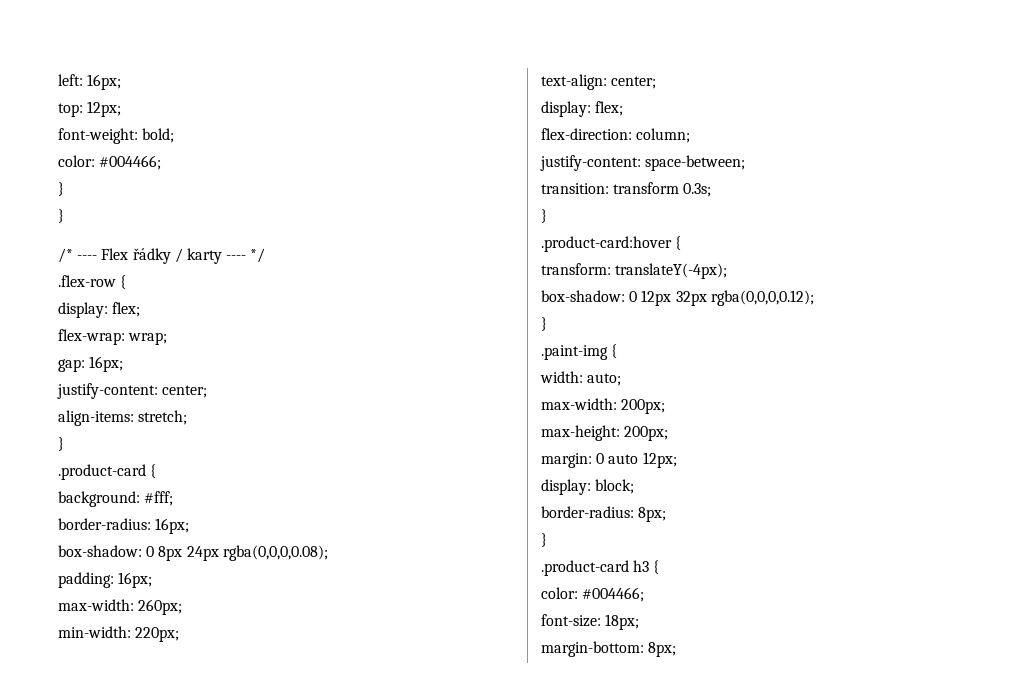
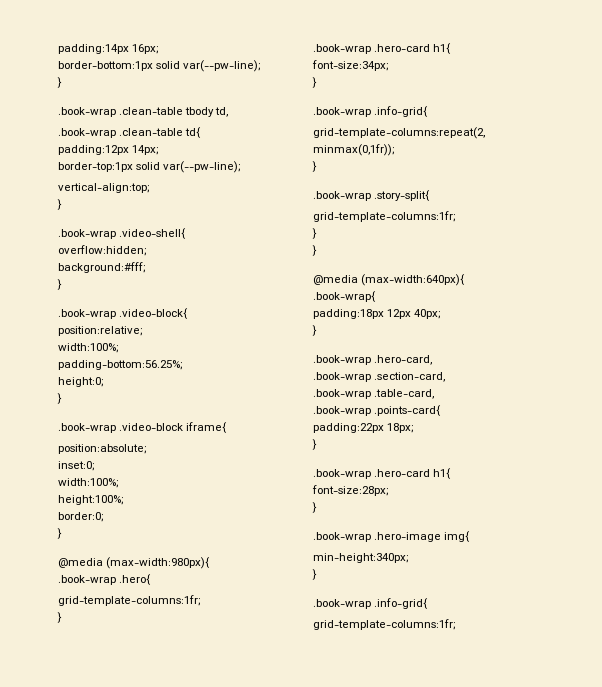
[58,74,122,90] [58,101,122,117] [58,128,175,144] [58,155,162,170] [58,182,64,196] [58,209,64,223] [58,248,266,264] [58,275,127,289] [58,302,141,318] [58,329,168,345] [58,356,124,372] [57,383,208,399] [58,410,188,426] [58,437,64,451] [58,464,157,480] [58,491,174,507] [58,518,190,534] [58,545,328,561] [58,572,153,588] [58,599,183,615] [58,626,180,642] [541,74,657,90] [541,101,624,117] [541,128,691,143] [540,155,746,171] [541,182,712,197] [541,209,547,223] [541,236,682,252] [541,263,728,279] [541,290,814,306] [541,317,547,331] [541,344,618,360] [540,371,622,386] [541,398,666,414] [541,425,669,441] [541,452,677,468] [541,479,635,495] [541,506,667,522] [541,533,547,547] [541,560,660,576] [541,587,645,602] [541,614,640,630] [541,641,677,657] left: 16px; // top: 12px; // font-weight: bold; // color: #004466; // } // } // /* ---- Flex řádky / karty ---- */ // .flex-row { // display: flex; // flex-wrap: wrap; // gap: 16px; // justify-content: center; // align-items: stretch; // } // .product-card { // background: #fff; // border-radius: 16px; // box-shadow: 0 8px 24px rgba(0,0,0,0.08); // padding: 16px; // max-width: 260px; // min-width: 220px; // text-align: center; // display: flex; // flex-direction: column; // justify-content: space-between; // transition: transform 0.3s; // } // .product-card:hover { // transform: translateY(-4px); // box-shadow: 0 12px 32px rgba(0,0,0,0.12); // } // .paint-img { // width: auto; // max-width: 200px; // max-height: 200px; // margin: 0 auto 12px; // display: block; // border-radius: 8px; // } // .product-card h3 { // color: #004466; // font-size: 18px; // margin-bottom: 8px; -> [58,44,159,54] [58,60,261,72] [57,77,62,88] [58,107,229,117] [58,127,202,138] [58,145,159,155] [58,161,241,173] [58,183,149,193] [57,199,62,210] [58,228,187,239] [58,245,146,256] [58,262,145,273] [57,279,62,290] [58,308,189,319] [58,326,142,336] [58,343,118,353] [58,360,182,370] [58,377,103,387] [57,393,62,404] [58,422,228,433] [58,444,146,454] [58,461,94,471] [58,478,118,488] [58,495,123,505] [58,512,103,522] [57,528,62,539] [58,557,211,569] [58,574,152,585] [58,595,200,606] [57,612,62,623] [313,43,452,54] [312,60,388,71] [312,77,317,88] [313,106,429,117] [313,127,485,139] [313,144,394,156] [312,161,317,172] [313,190,431,201] [313,211,455,222] [312,228,317,239] [312,245,317,256] [313,274,466,286] [313,291,376,302] [313,309,441,319] [312,325,317,336] [313,355,433,365] [313,372,446,382] [313,389,435,399] [313,405,442,416] [313,423,414,433] [312,439,317,450] [313,468,452,479] [312,485,388,496] [312,502,317,513] [313,531,471,542] [313,553,408,563] [312,569,317,580] [313,598,429,609] [313,619,455,630] padding:14px 16px; // border-bottom:1px solid var(--pw-line); // } // .book-wrap .clean-table tbody td, // .book-wrap .clean-table td{ // padding:12px 14px; // border-top:1px solid var(--pw-line); // vertical-align:top; // } // .book-wrap .video-shell{ // overflow:hidden; // background:#fff; // } // .book-wrap .video-block{ // position:relative; // width:100%; // padding-bottom:56.25%; // height:0; // } // .book-wrap .video-block iframe{ // position:absolute; // inset:0; // width:100%; // height:100%; // border:0; // } // @media (max-width:980px){ // .book-wrap .hero{ // grid-template-columns:1fr; // } // .book-wrap .hero-card h1{ // font-size:34px; // } // .book-wrap .info-grid{ // grid-template-columns:repeat(2, minmax(0,1fr)); // } // .book-wrap .story-split{ // grid-template-columns:1fr; // } // } // @media (max-width:640px){ // .book-wrap{ // padding:18px 12px 40px; // } // .book-wrap .hero-card, // .book-wrap .section-card, // .book-wrap .table-card, // .book-wrap .points-card{ // padding:22px 18px; // } // .book-wrap .hero-card h1{ // font-size:28px; // } // .book-wrap .hero-image img{ // min-height:340px; // } // .book-wrap .info-grid{ // grid-template-columns:1fr;

